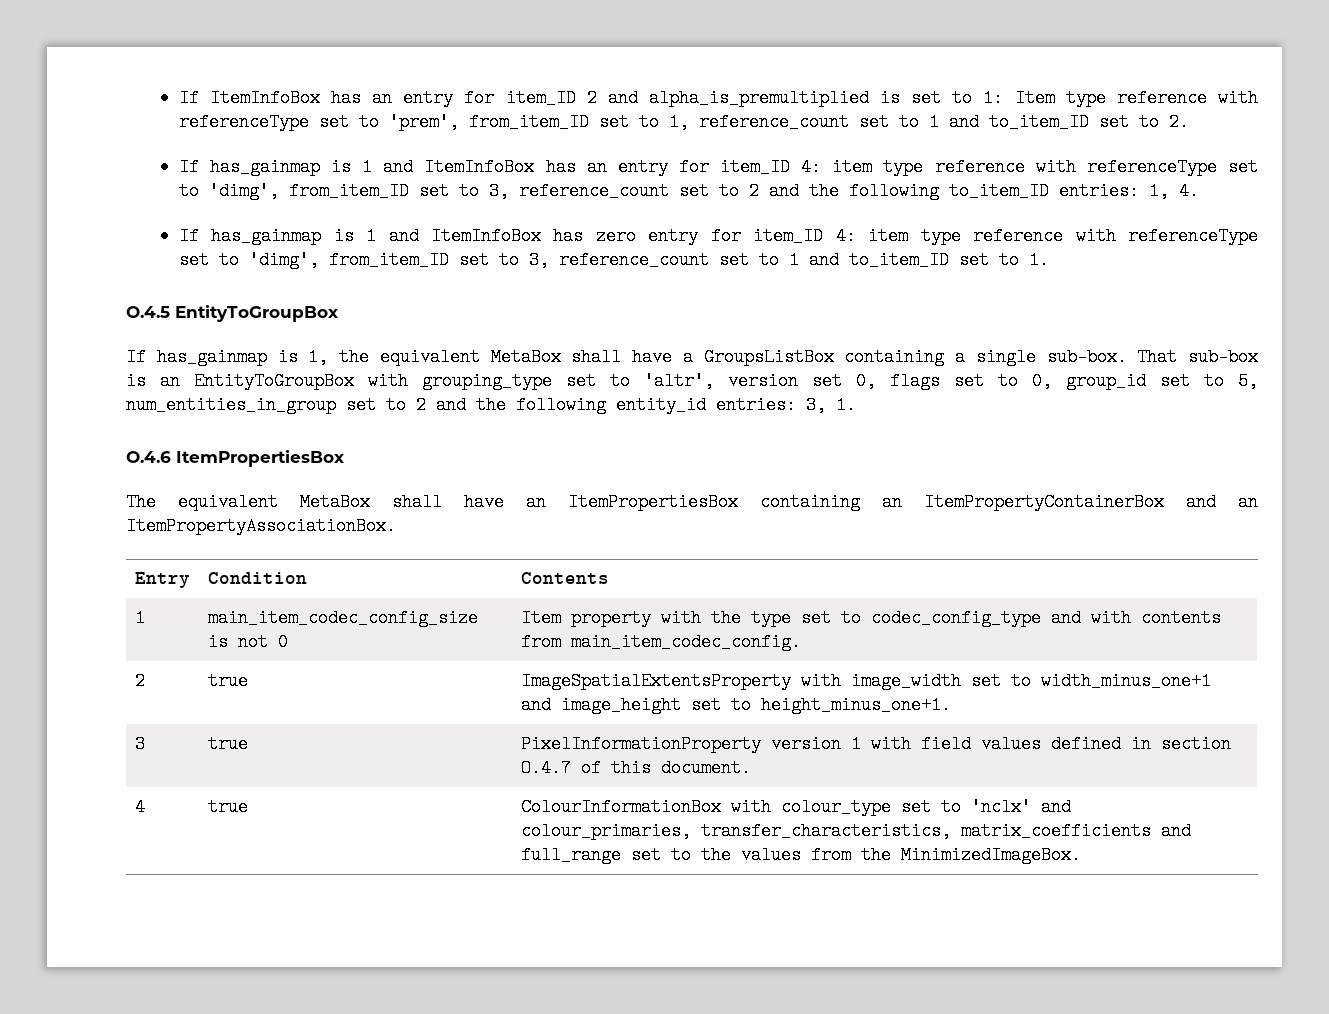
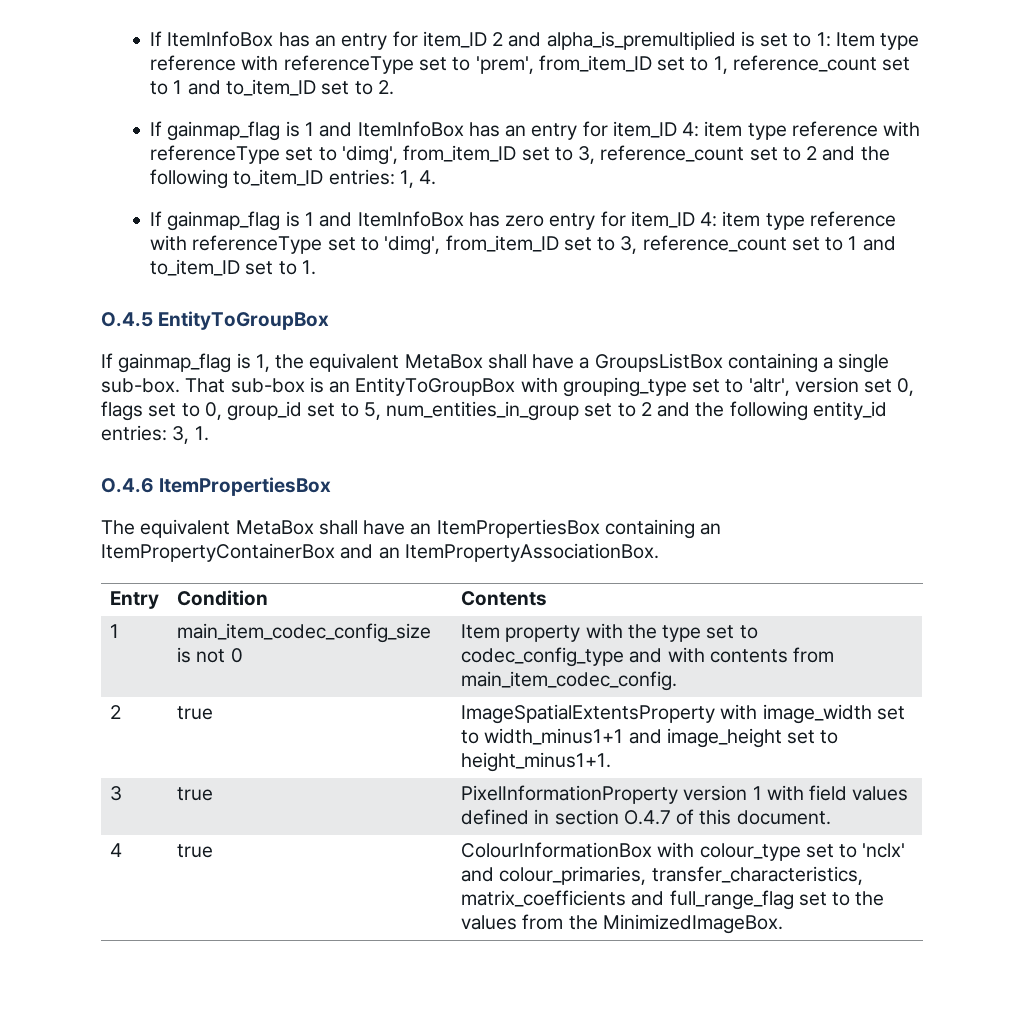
[209,158,320,176] has_gainmap -> [167,121,281,141] gainmap_flag
[211,227,322,245] has_gainmap -> [167,211,281,231] gainmap_flag
[156,348,267,366] has_gainmap -> [118,353,232,373] gainmap_flag
[1040,672,1211,690] width_minus_one+1 -> [484,728,624,745] width_minus1+1
[760,696,951,714] height_minus_one+1. -> [460,752,611,772] height_minus1+1.
[520,846,621,864] full_range -> [669,890,794,910] full_range_flag

